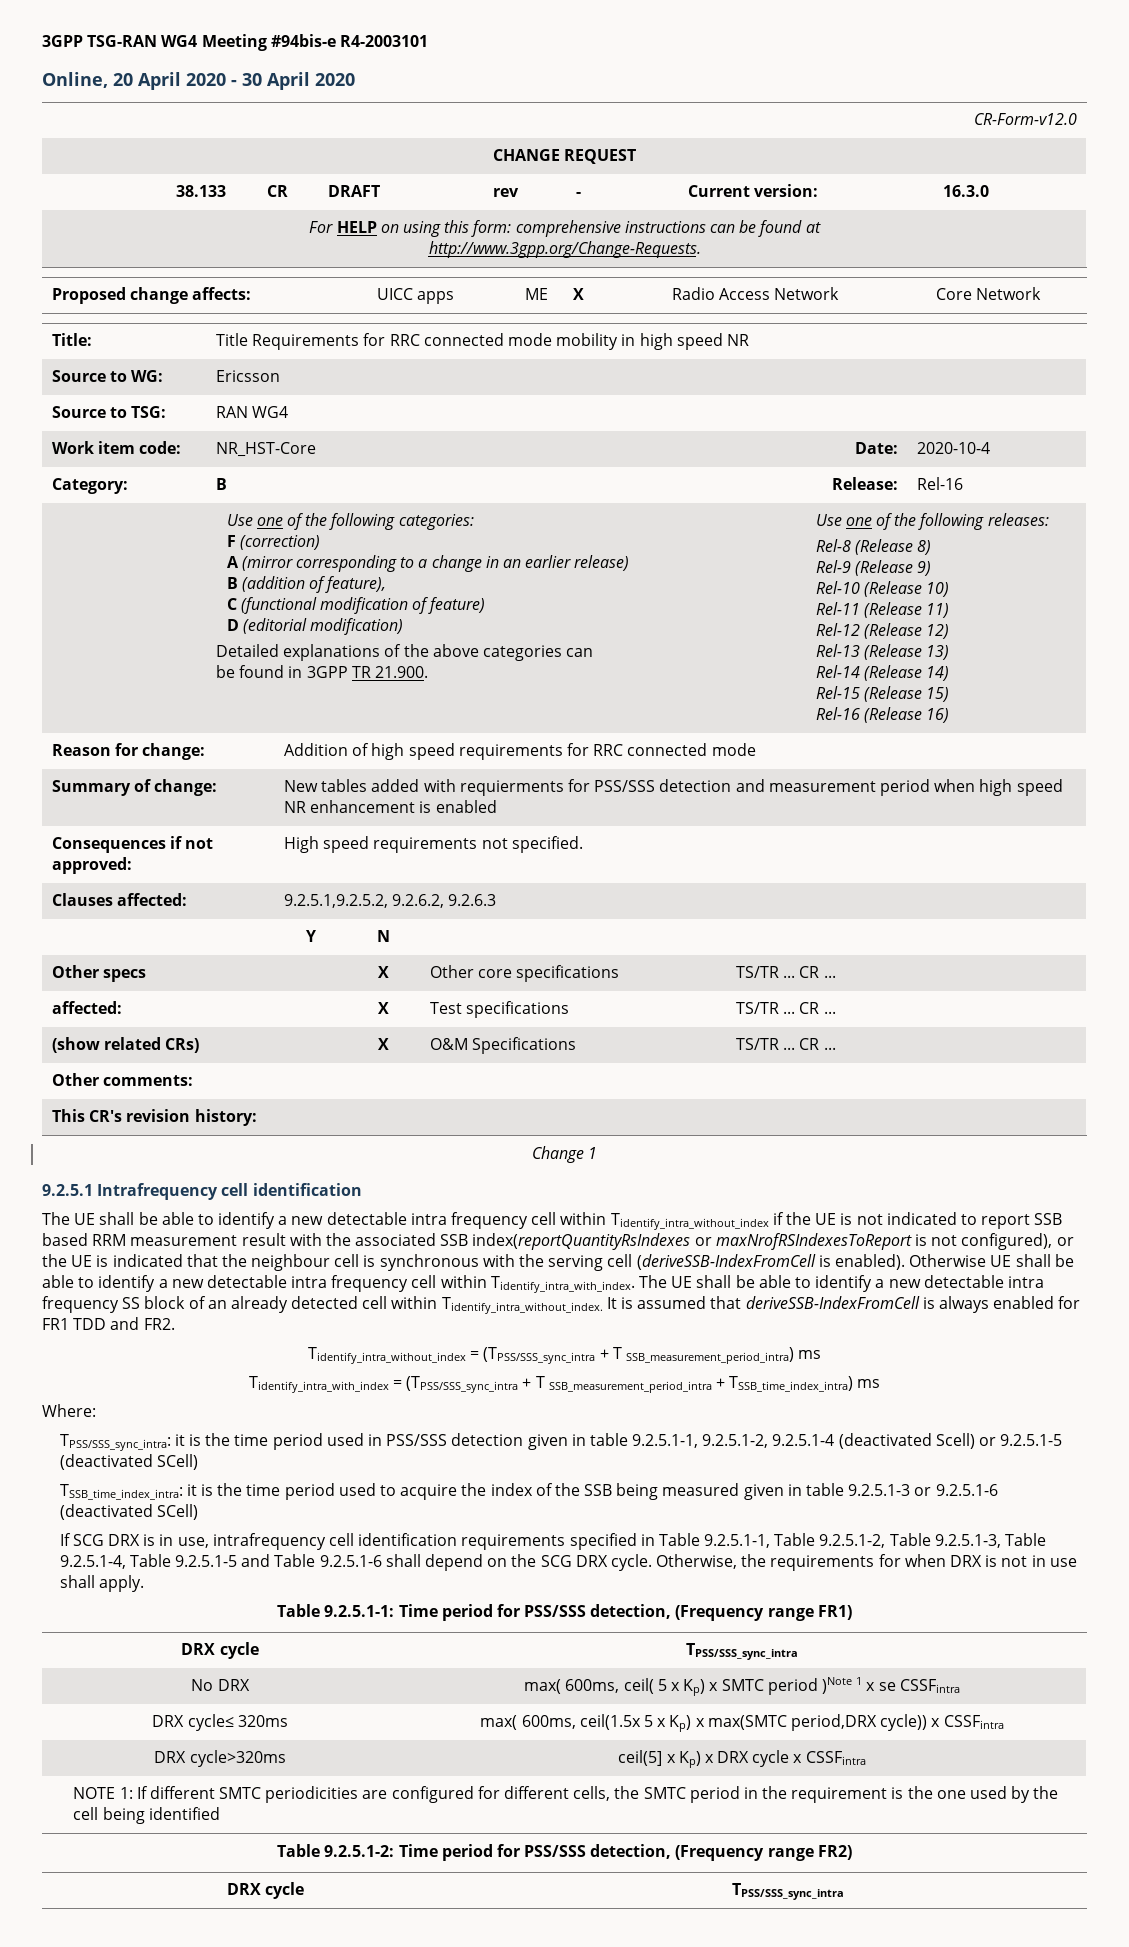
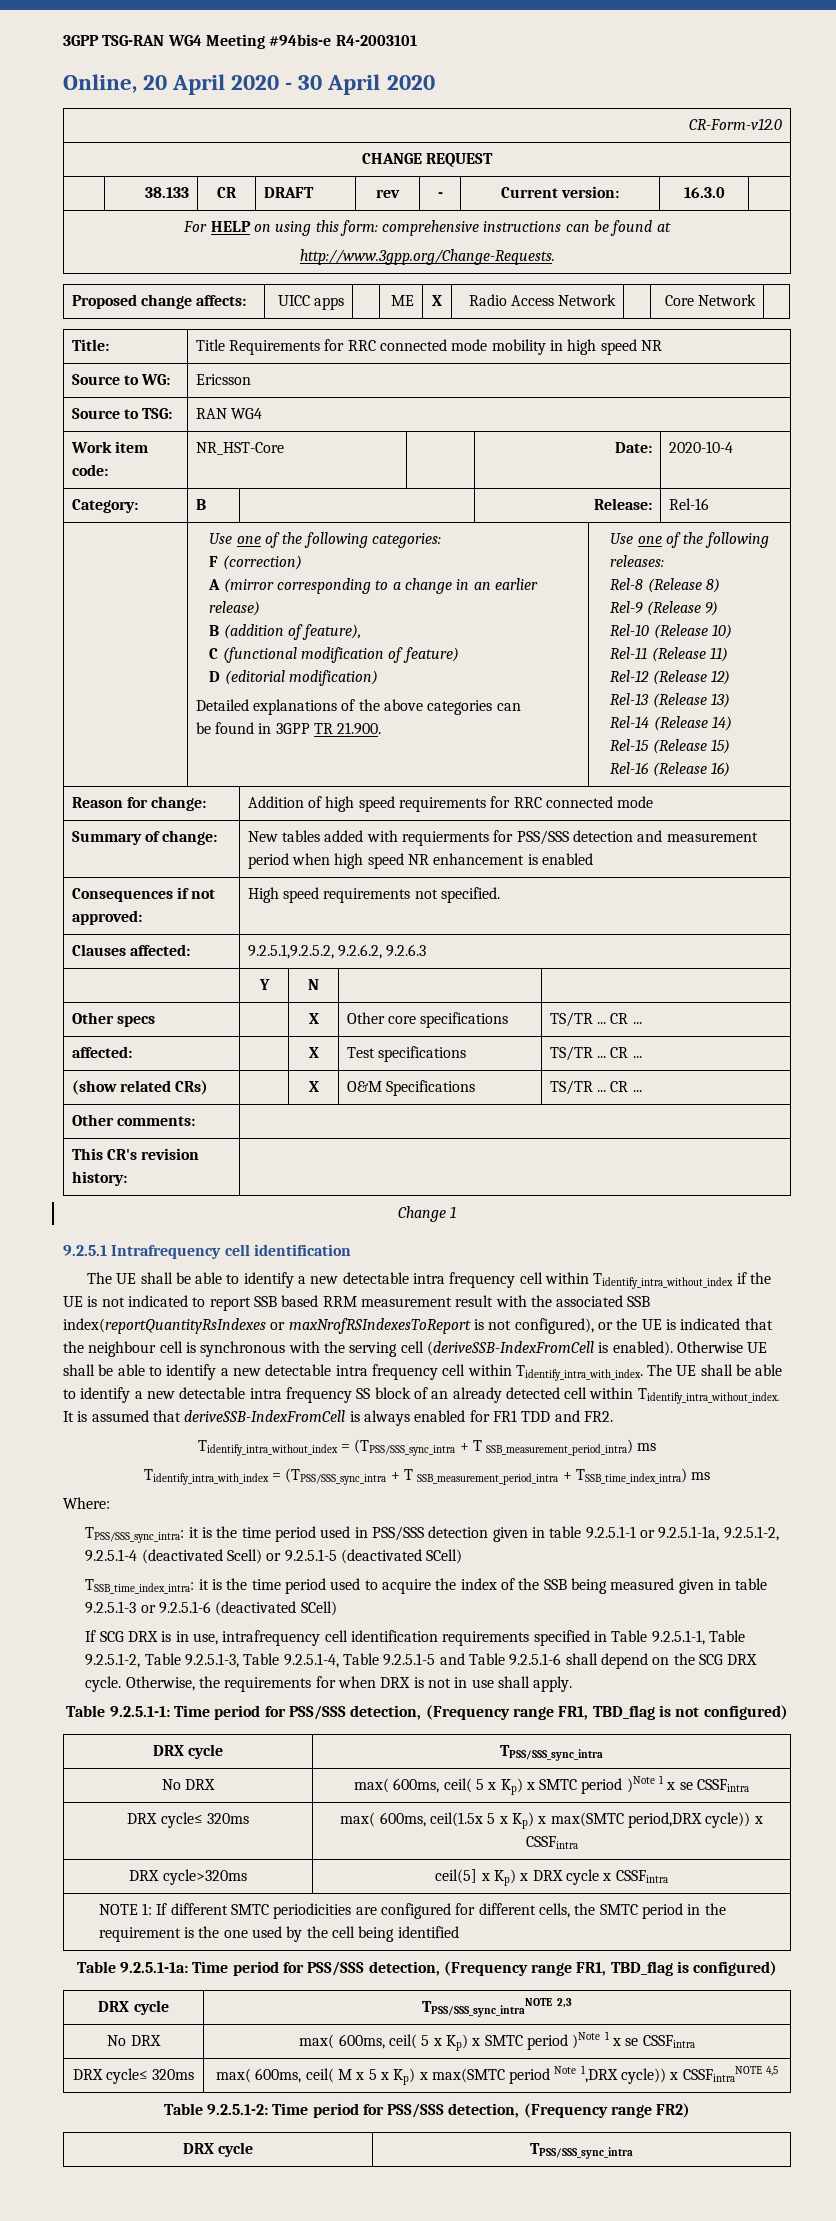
[632,1434,699,1448] 9.2.5.1-1, -> [585,1526,720,1541] 9.2.5.1-1 or 9.2.5.1-1a,
[817,1605,852,1620] FR1) -> [558,1705,788,1720] FR1, TBD_flag is not configured)
(220, 1813) none -> [76,1961,778,1976] [98,2000,169,2015] [422,1998,572,2017] [107,2035,161,2046] [299,2031,695,2051] [72,2068,195,2084] [215,2065,779,2085] // Table 9.2.5.1-1a: Time period for PSS/SSS detection, (Frequency range FR1, TBD_flag is configured) // DRX cycle | TPSS/SSS_sync_intraNOTE 2,3 // No DRX | max( 600ms, ceil( 5 x Kp) x SMTC period )Note 1 x se CSSFintra // DRX cycle≤ 320ms | max( 600ms, ceil( M x 5 x Kp) x max(SMTC period Note 1,DRX cycle)) x CSSFintraNOTE 4,5

